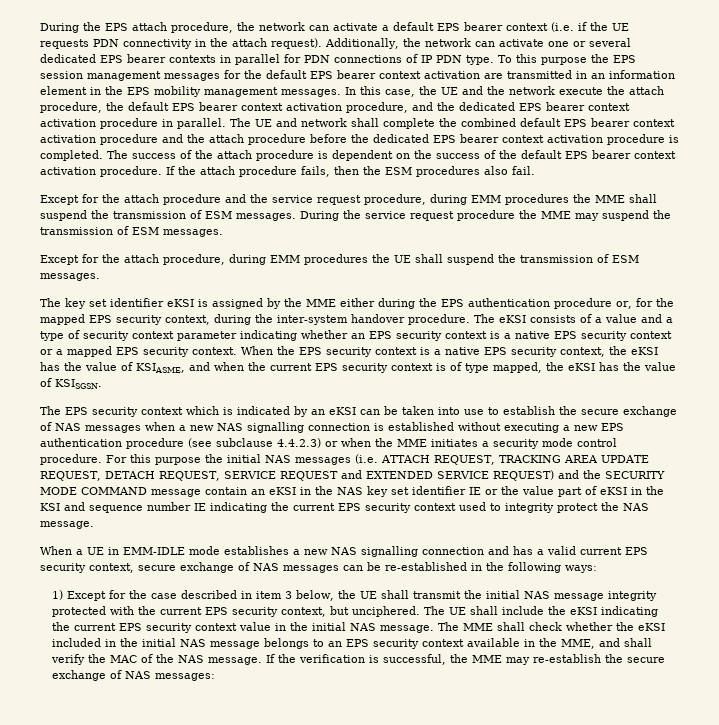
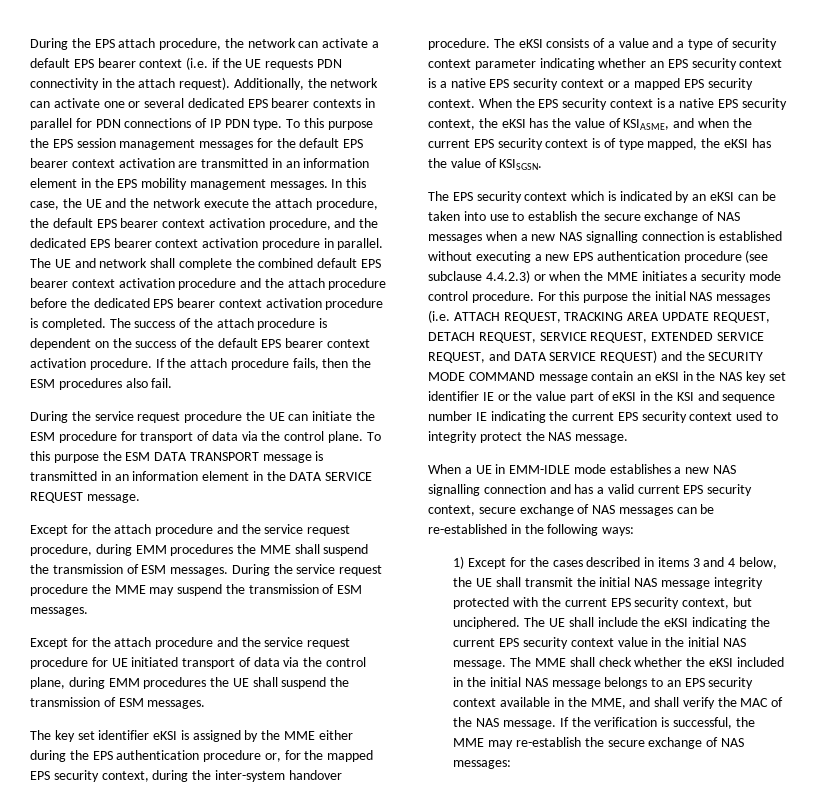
(535, 170) none -> [30,411,376,423] [30,431,381,443] [30,451,324,463] [30,471,373,481] [30,492,140,503] // During the service request procedure the UE can initiate the ESM procedure for transport of data via the control plane. To this purpose the ESM DATA TRANSPORT message is transmitted in an information element in the DATA SERVICE REQUEST message.
[163,254,225,265] procedure, -> [155,637,351,649] [30,657,367,669] [30,677,65,689] procedure and the service request procedure for UE initiated transport of data via the control plane,
[279,470,433,481] REQUEST and EXTENDED -> [590,332,764,343] [428,351,547,363] REQUEST, EXTENDED SERVICE REQUEST, and DATA
[151,593,178,599] case -> [552,560,583,567] cases
[256,591,293,599] item 3 -> [657,557,736,567] items 3 and 4

